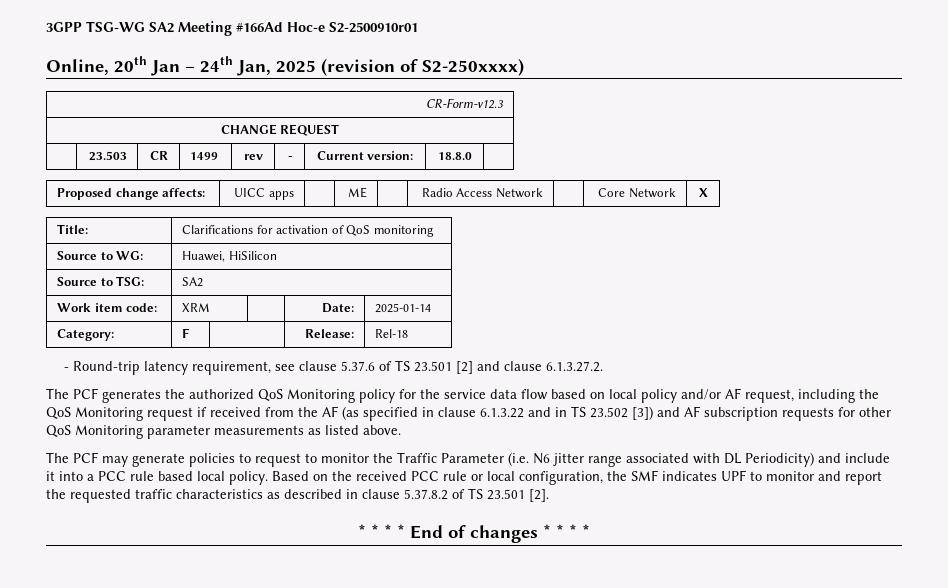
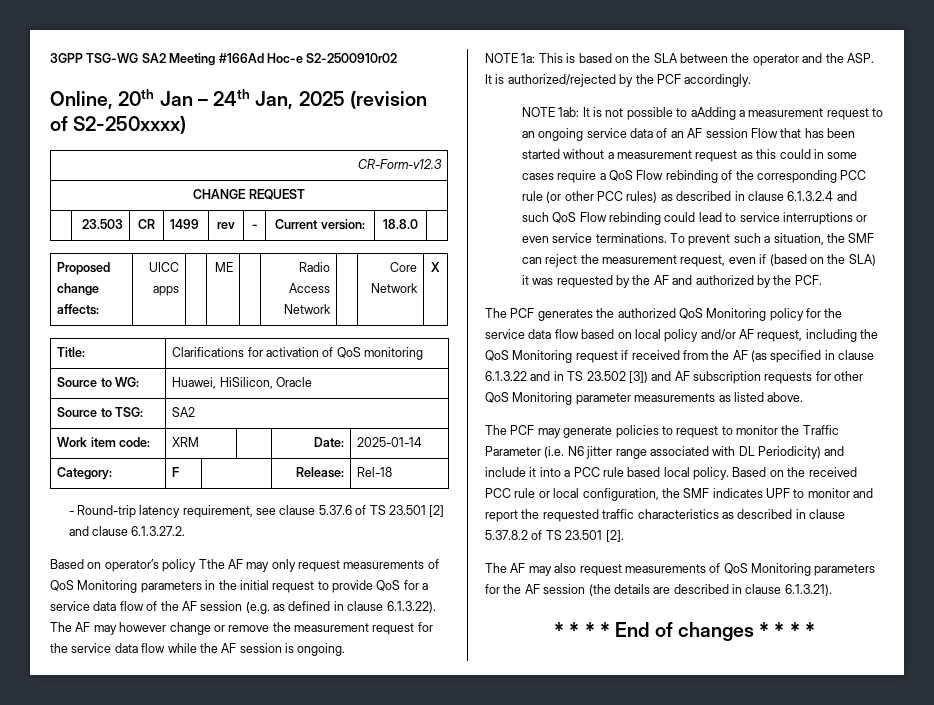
[329,22,418,33] S2-2500910r01 -> [306,53,398,63] S2-2500910r02
[228,251,277,260] HiSilicon -> [219,377,313,389] HiSilicon, Oracle
(603, 366) none -> [50,559,439,572] [50,580,429,593] [50,601,436,614] [50,622,433,635] [50,643,346,656] [485,53,874,66] [485,74,752,87] [521,107,884,120] [521,128,856,141] [521,149,858,162] [521,170,867,183] [521,191,857,203] [521,212,868,225] [521,233,875,246] [521,254,876,267] [521,275,822,288] // Based on operator’s policy Tthe AF may only request measurements of QoS Monitoring parameters in the initial request to provide QoS for a service data flow of the AF session (e.g. as defined in clause 6.1.3.22). The AF may however change or remove the measurement request for the service data flow while the AF session is ongoing. // NOTE 1a: This is based on the SLA between the operator and the ASP. It is authorized/rejected by the PCF accordingly. // NOTE 1ab: It is not possible to aAdding a measurement request to an ongoing service data of an AF session Flow that has been started without a measurement request as this could in some cases require a QoS Flow rebinding of the corresponding PCC rule (or other PCC rules) as described in clause 6.1.3.2.4 and such QoS Flow rebinding could lead to service interruptions or even service terminations. To prevent such a situation, the SMF can reject the measurement request, even if (based on the SLA) it was requested by the AF and authorized by the PCF.
(549, 495) none -> [485,563,876,576] [485,584,832,596] // The AF may also request measurements of QoS Monitoring parameters for the AF session (the details are described in clause 6.1.3.21).

